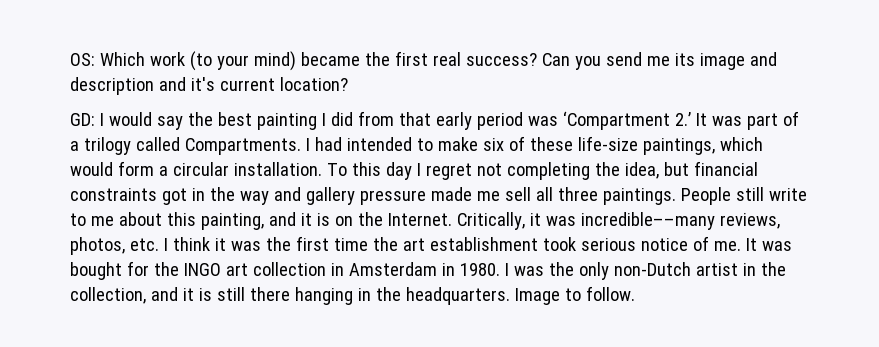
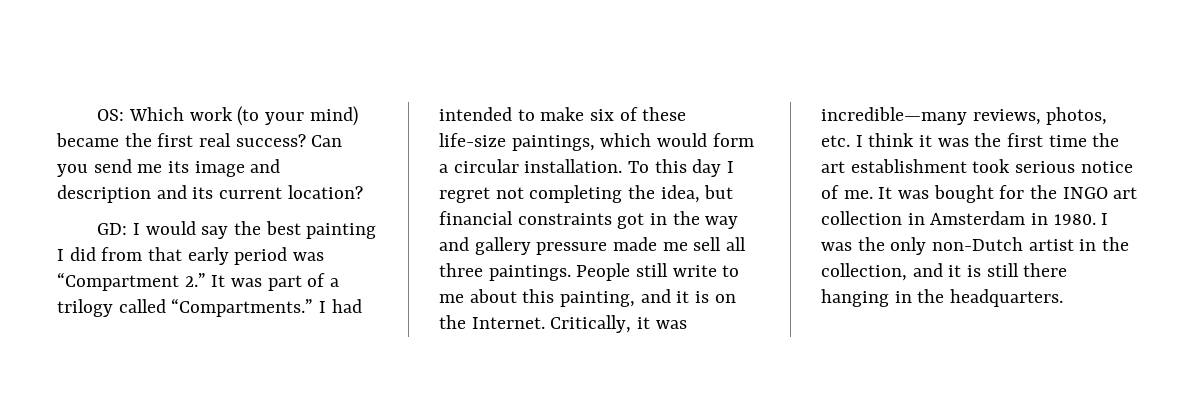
[190,77,215,91] it's -> [192,187,214,199] its
[562,111,691,130] ‘Compartment 2.’ -> [57,272,206,291] “Compartment 2.”
[184,138,301,155] Compartments. -> [171,298,314,317] “Compartments.”
[580,212,715,230] incredible––many -> [821,107,967,125] incredible—many
[514,286,635,305] Image to follow. -> (1064, 298) none

